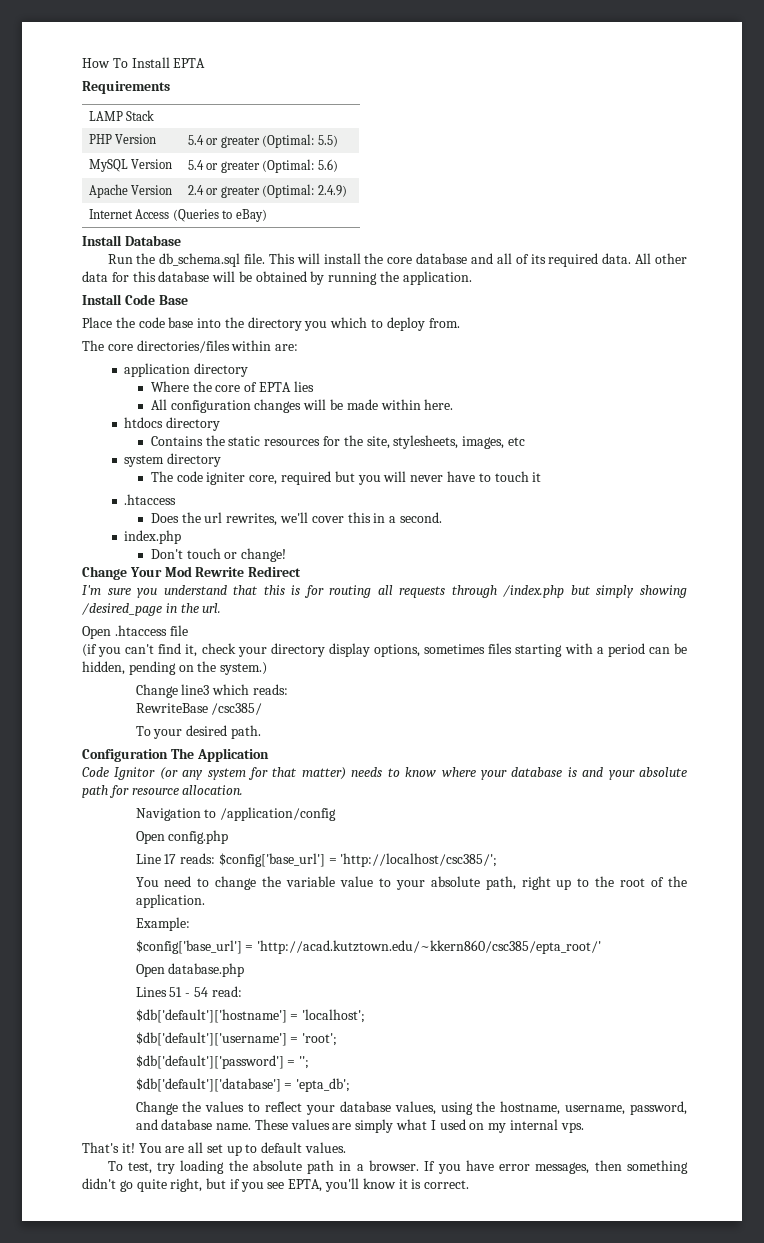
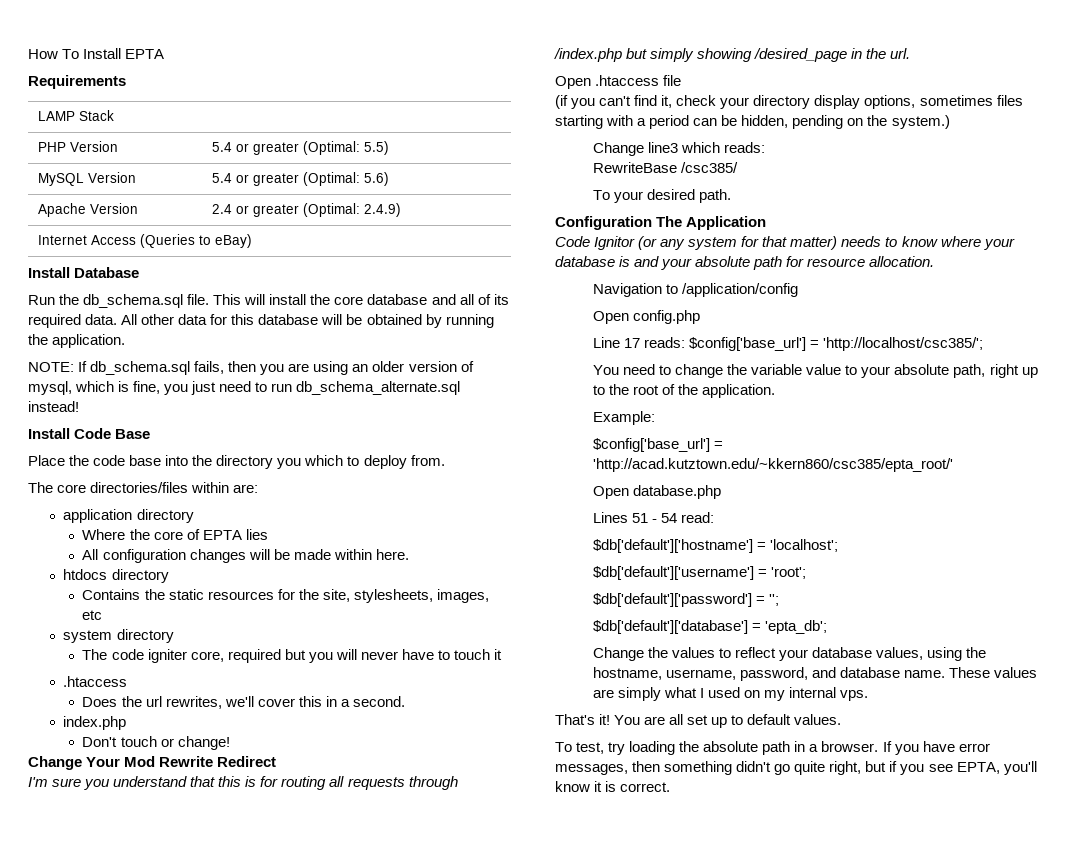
(472, 278) none -> [28,361,474,375] [28,381,461,395] [28,401,79,412] // NOTE: If db_schema.sql fails, then you are using an older version of mysql, which is fine, you just need to run db_schema_alternate.sql instead!

